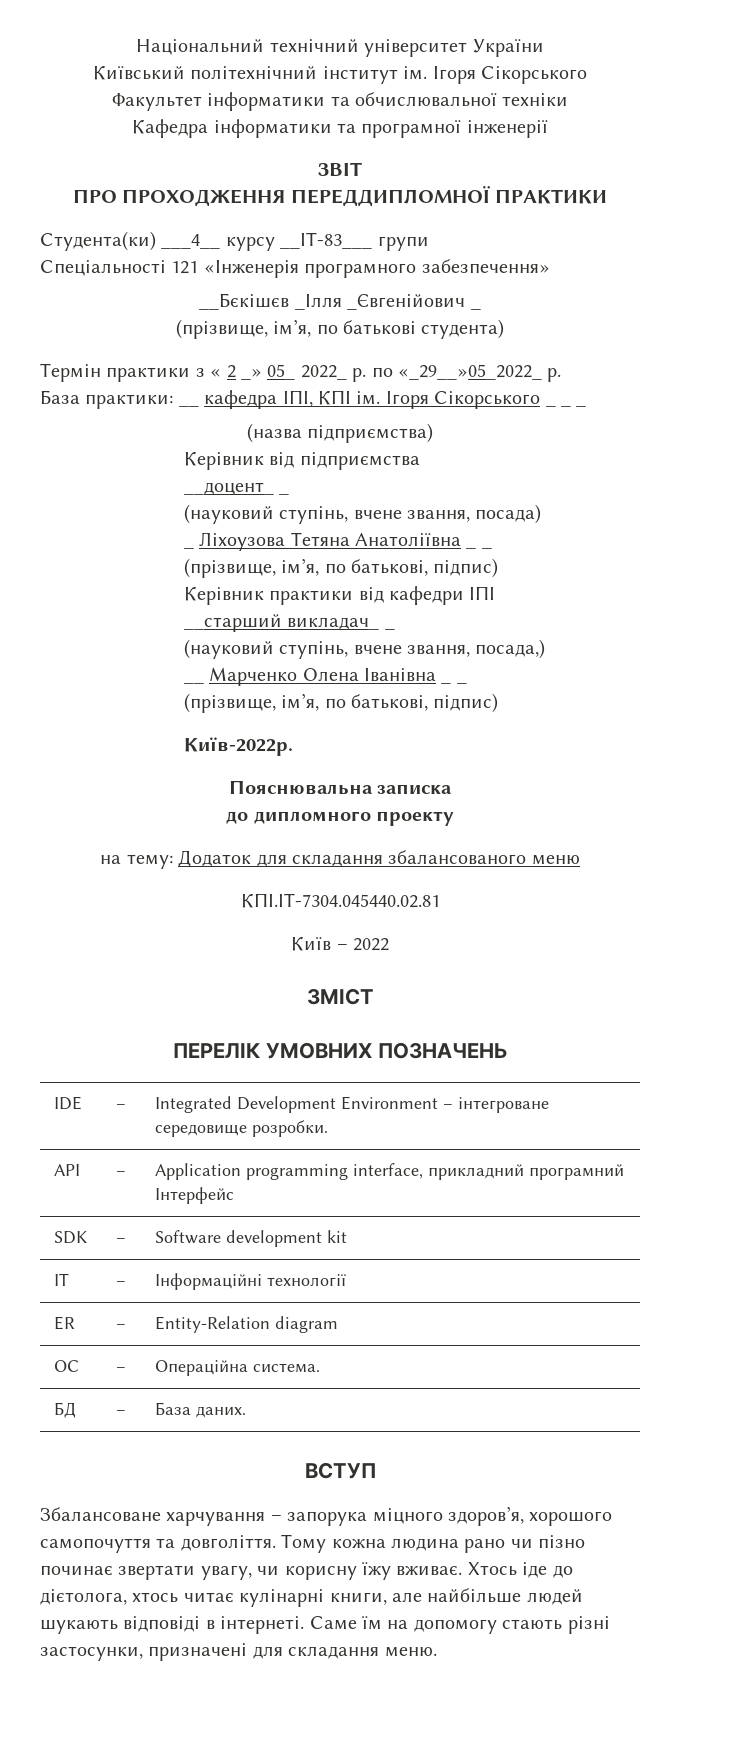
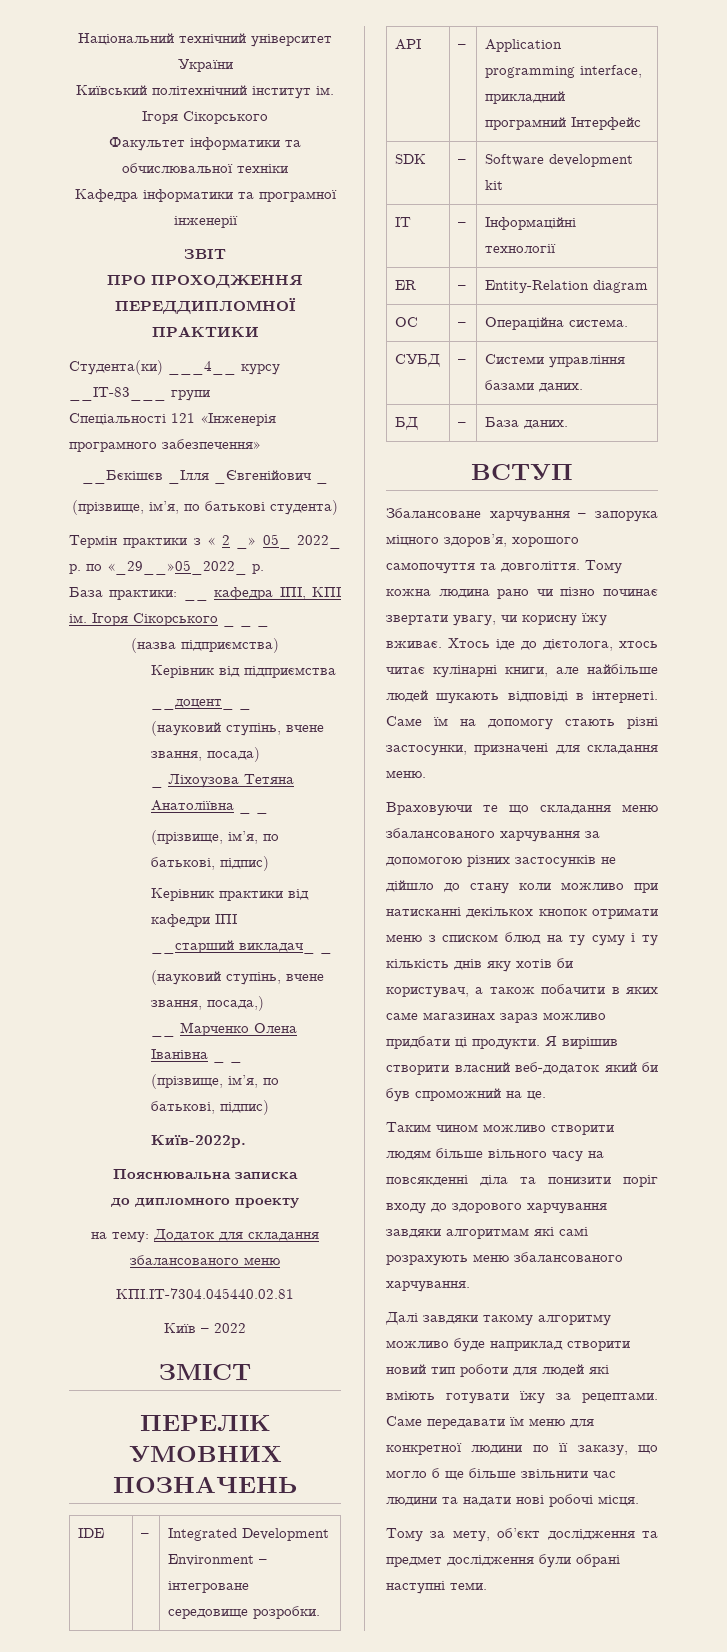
(321, 1368) none -> [394,354,440,367] [457,359,466,364] [484,354,625,368] [484,380,583,392] // СУБД | – | Системи управління базами даних.
(437, 1652) none -> [386,802,658,816] [386,828,600,842] [386,855,616,868] [386,880,658,894] [386,907,658,919] [386,932,658,946] [386,958,573,972] [386,984,658,998] [386,1012,606,1023] [386,1036,618,1050] [386,1062,658,1075] [386,1088,546,1102] [386,1122,614,1135] [386,1148,604,1162] [386,1175,658,1187] [386,1203,607,1214] [386,1227,588,1239] [386,1252,623,1266] [386,1281,470,1292] [385,1312,611,1326] [386,1338,630,1352] [386,1364,609,1377] [386,1391,658,1404] [386,1416,594,1429] [386,1443,658,1456] [386,1468,616,1480] [386,1494,639,1507] [386,1528,658,1542] [386,1554,620,1568] [386,1581,487,1594] // Враховуючи те що складання меню збалансованого харчування за допомогою різних застосунків не дійшло до стану коли можливо при натисканні декількох кнопок отримати меню з списком блюд на ту суму і ту кількість днів яку хотів би користувач, а також побачити в яких саме магазинах зараз можливо придбати ці продукти. Я вирішив створити власний веб-додаток який би був спроможний на це. // Таким чином можливо створити людям більше вільного часу на повсякденні діла та понизити поріг входу до здорового харчування завдяки алгоритмам які самі розрахують меню збалансованого харчування. // Далі завдяки такому алгоритму можливо буде наприклад створити новий тип роботи для людей які вміють готувати їжу за рецептами. Саме передавати їм меню для конкретної людини по її заказу, що могло б ще більше звільнити час людини та надати нові робочі місця. // Тому за мету, об’єкт дослідження та предмет дослідження були обрані наступні теми.

